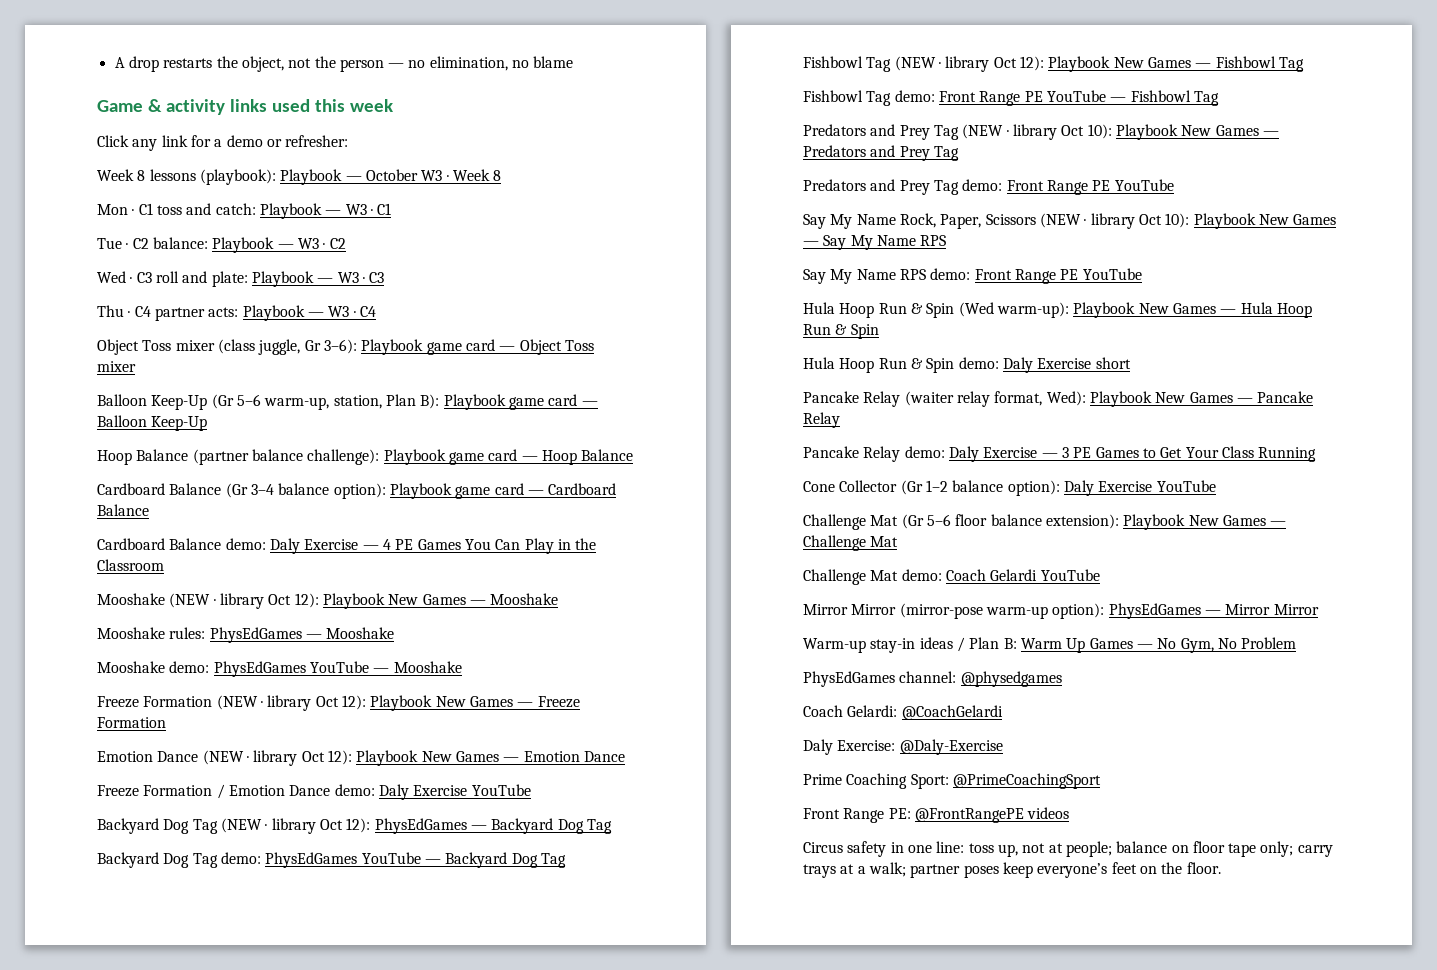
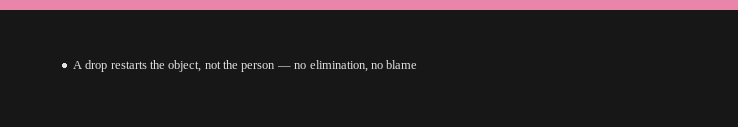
[97,99,393,115] [97,135,349,151] [97,169,502,185] [97,203,392,219] [97,237,346,253] [97,271,385,287] [97,305,376,321] [97,339,594,355] [97,361,136,372] [97,394,598,410] [97,415,208,431] [97,449,634,465] [97,483,617,499] [97,504,149,516] [97,538,597,554] [97,559,164,571] [97,593,559,609] [97,627,395,643] [97,661,462,677] [97,695,580,711] [97,717,166,728] [97,750,625,766] [97,784,531,800] [97,818,612,834] [97,852,566,868] [803,56,1304,72] [803,90,1219,106] [803,124,1279,140] [803,145,959,161] [803,179,1174,195] [803,213,1337,229] [803,235,947,250] [803,268,1142,284] [803,302,1312,318] [803,324,879,339] [803,357,1131,373] [803,391,1314,407] [803,412,840,428] [803,446,1317,462] [803,480,1216,496] [803,514,1287,530] [803,535,899,551] [803,569,1100,585] [803,603,1319,619] [803,637,1297,653] [803,671,1062,687] [803,705,1003,720] [803,739,1003,755] [803,773,1101,789] [803,807,1070,823] [803,841,1333,857] [803,862,1221,878] // Game & activity links used this week // Click any link for a demo or refresher: // Week 8 lessons (playbook): Playbook — October W3 · Week 8 // Mon · C1 toss and catch: Playbook — W3 · C1 // Tue · C2 balance: Playbook — W3 · C2 // Wed · C3 roll and plate: Playbook — W3 · C3 // Thu · C4 partner acts: Playbook — W3 · C4 // Object Toss mixer (class juggle, Gr 3–6): Playbook game card — Object Toss mixer // Balloon Keep-Up (Gr 5–6 warm-up, station, Plan B): Playbook game card — Balloon Keep-Up // Hoop Balance (partner balance challenge): Playbook game card — Hoop Balance // Cardboard Balance (Gr 3–4 balance option): Playbook game card — Cardboard Balance // Cardboard Balance demo: Daly Exercise — 4 PE Games You Can Play in the Classroom // Mooshake (NEW · library Oct 12): Playbook New Games — Mooshake // Mooshake rules: PhysEdGames — Mooshake // Mooshake demo: PhysEdGames YouTube — Mooshake // Freeze Formation (NEW · library Oct 12): Playbook New Games — Freeze Formation // Emotion Dance (NEW · library Oct 12): Playbook New Games — Emotion Dance // Freeze Formation / Emotion Dance demo: Daly Exercise YouTube // Backyard Dog Tag (NEW · library Oct 12): PhysEdGames — Backyard Dog Tag // Backyard Dog Tag demo: PhysEdGames YouTube — Backyard Dog Tag // Fishbowl Tag (NEW · library Oct 12): Playbook New Games — Fishbowl Tag // Fishbowl Tag demo: Front Range PE YouTube — Fishbowl Tag // Predators and Prey Tag (NEW · library Oct 10): Playbook New Games — Predators and Prey Tag // Predators and Prey Tag demo: Front Range PE YouTube // Say My Name Rock, Paper, Scissors (NEW · library Oct 10): Playbook New Games — Say My Name RPS // Say My Name RPS demo: Front Range PE YouTube // Hula Hoop Run & Spin (Wed warm-up): Playbook New Games — Hula Hoop Run & Spin // Hula Hoop Run & Spin demo: Daly Exercise short // Pancake Relay (waiter relay format, Wed): Playbook New Games — Pancake Relay // Pancake Relay demo: Daly Exercise — 3 PE Games to Get Your Class Running // Cone Collector (Gr 1–2 balance option): Daly Exercise YouTube // Challenge Mat (Gr 5–6 floor balance extension): Playbook New Games — Challenge Mat // Challenge Mat demo: Coach Gelardi YouTube // Mirror Mirror (mirror-pose warm-up option): PhysEdGames — Mirror Mirror // Warm-up stay-in ideas / Plan B: Warm Up Games — No Gym, No Problem // PhysEdGames channel: @physedgames // Coach Gelardi: @CoachGelardi // Daly Exercise: @Daly-Exercise // Prime Coaching Sport: @PrimeCoachingSport // Front Range PE: @FrontRangePE videos // Circus safety in one line: toss up, not at people; balance on floor tape only; carry trays at a walk; partner poses keep everyone’s feet on the floor. -> (418, 64) none

